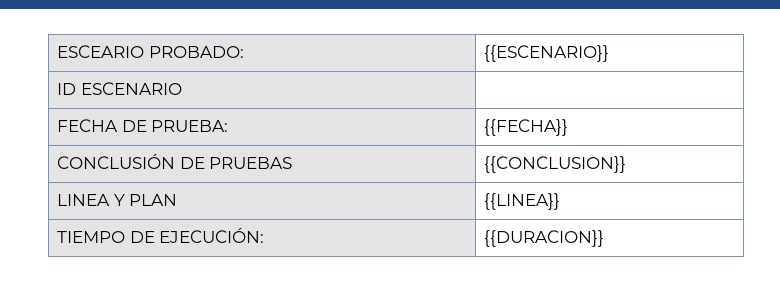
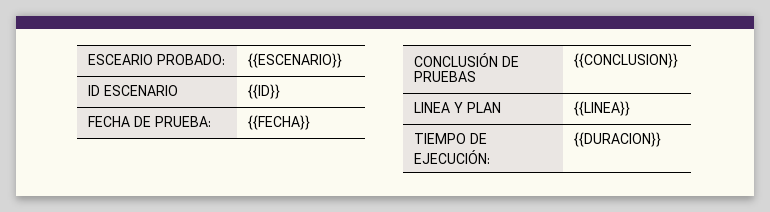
(182, 88) none -> [247,84,280,99] {{ID}}

